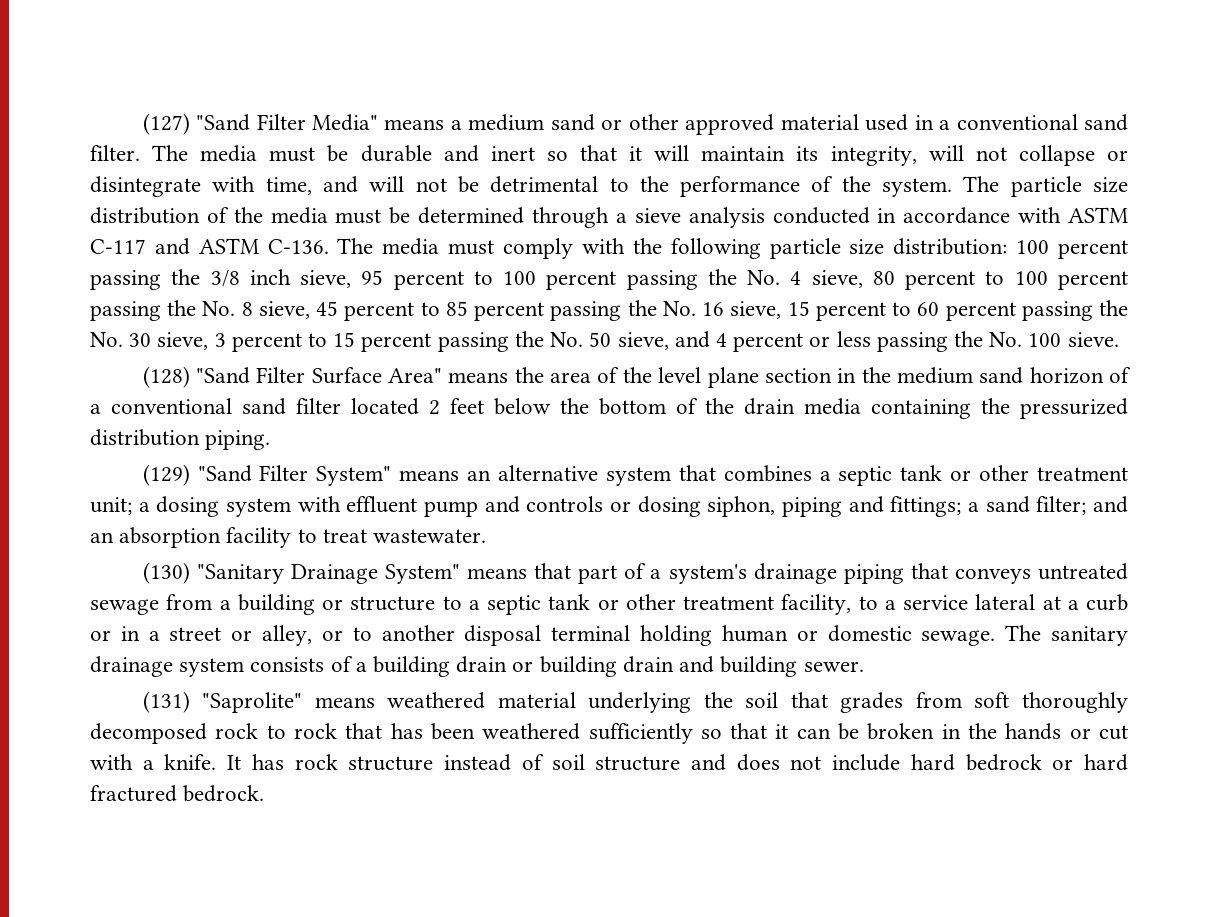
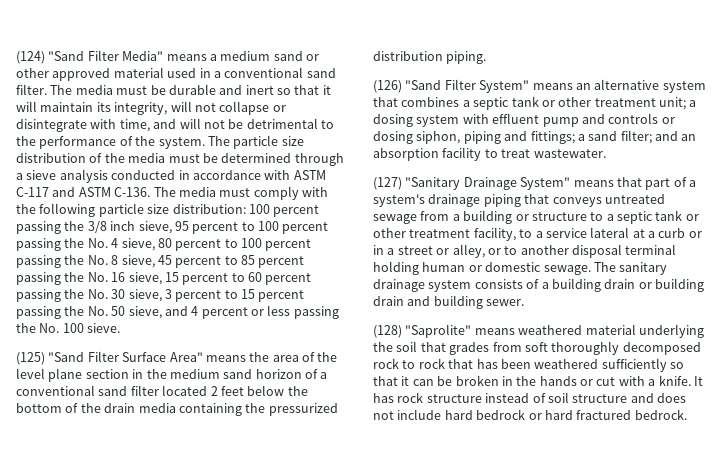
[142,113,190,135] (127) -> [16,51,45,64] (124)
[142,366,190,388] (128) -> [16,352,45,365] (125)
[142,464,190,486] (129) -> [373,80,402,93] (126)
[142,562,190,584] (130) -> [373,177,402,190] (127)
[142,691,190,713] (131) -> [373,325,402,338] (128)

